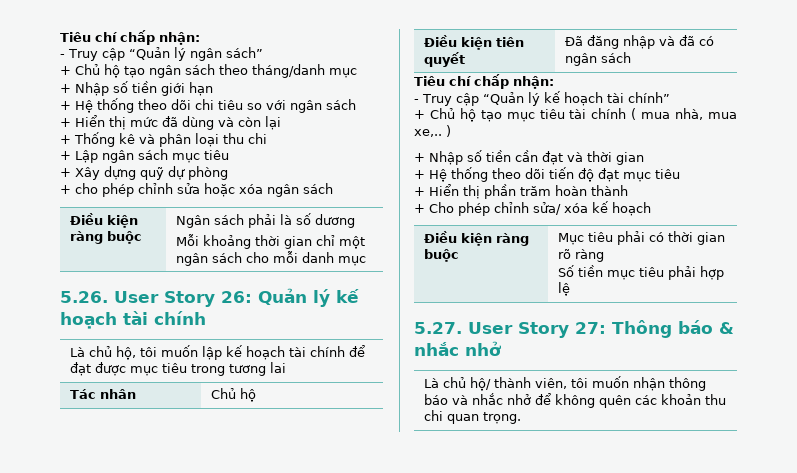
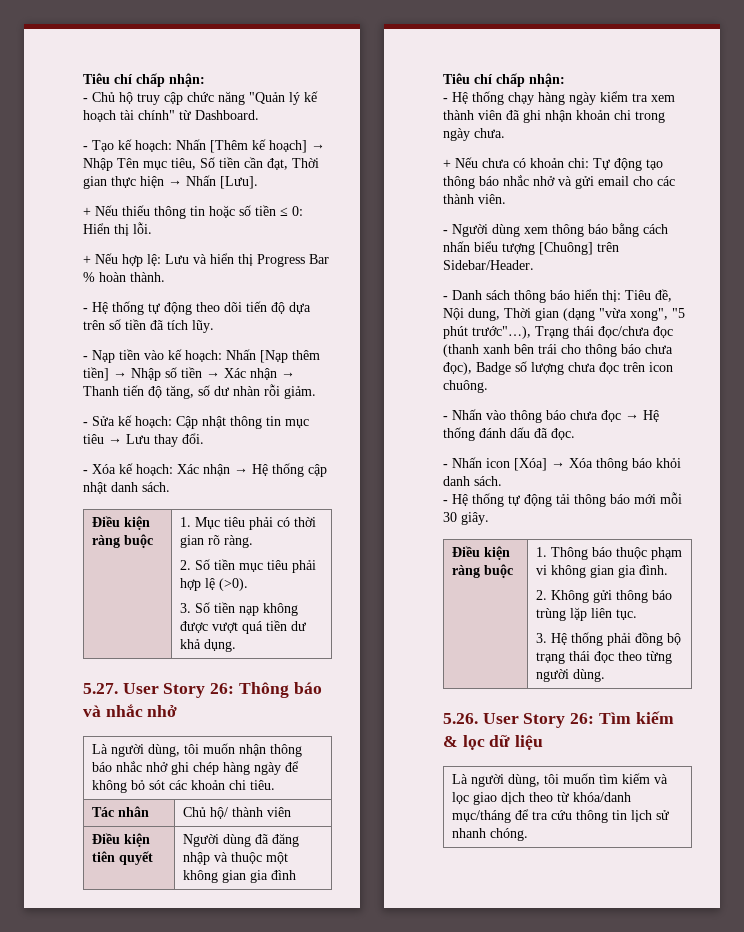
[60,30,200,45] [60,47,263,61] [60,64,357,78] [60,81,213,96] [60,98,356,113] [60,115,281,130] [60,132,267,147] [60,149,229,163] [60,166,228,180] [60,183,333,197] [69,213,138,228] [69,231,142,244] [175,213,355,228] [175,234,365,249] [175,251,366,266] [60,288,359,307] [60,311,206,329] [69,345,365,360] [69,362,286,376] Tiêu chí chấp nhận: // - Truy cập “Quản lý ngân sách” // + Chủ hộ tạo ngân sách theo tháng/danh mục // + Nhập số tiền giới hạn // + Hệ thống theo dõi chi tiêu so với ngân sách // + Hiển thị mức đã dùng và còn lại // + Thống kê và phân loại thu chi // + Lập ngân sách mục tiêu // + Xây dựng quỹ dự phòng // + cho phép chỉnh sửa hoặc xóa ngân sách // Điều kiện ràng buộc | Ngân sách phải là số dương // Mỗi khoảng thời gian chỉ một ngân sách cho mỗi danh mục // 5.26. User Story 26: Quản lý kế hoạch tài chính // Là chủ hộ, tôi muốn lập kế hoạch tài chính để đạt được mục tiêu trong tương lai -> [83,73,205,87] [83,91,318,105] [83,110,259,122] [83,139,325,153] [83,157,319,171] [83,175,258,189] [83,205,303,219] [83,222,152,236] [83,253,329,267] [83,272,165,282] [83,301,311,315] [83,319,214,333] [83,349,320,363] [83,367,295,381] [83,384,316,399] [83,415,309,429] [83,433,204,447] [83,463,327,477] [83,482,170,494] [91,516,150,530] [91,534,153,548] [179,517,316,530] [179,535,253,548] [179,559,316,573] [179,578,248,591] [179,602,298,616] [179,620,306,634] [179,639,236,652] [83,682,322,698] [83,704,178,717] [91,743,302,757] [91,761,299,775] [91,780,275,793] Tiêu chí chấp nhận: // - Chủ hộ truy cập chức năng "Quản lý kế hoạch tài chính" từ Dashboard. // - Tạo kế hoạch: Nhấn [Thêm kế hoạch] → Nhập Tên mục tiêu, Số tiền cần đạt, Thời gian thực hiện → Nhấn [Lưu]. // + Nếu thiếu thông tin hoặc số tiền ≤ 0: Hiển thị lỗi. // + Nếu hợp lệ: Lưu và hiển thị Progress Bar % hoàn thành. // - Hệ thống tự động theo dõi tiến độ dựa trên số tiền đã tích lũy. // - Nạp tiền vào kế hoạch: Nhấn [Nạp thêm tiền] → Nhập số tiền → Xác nhận → Thanh tiến độ tăng, số dư nhàn rỗi giảm. // - Sửa kế hoạch: Cập nhật thông tin mục tiêu → Lưu thay đổi. // - Xóa kế hoạch: Xác nhận → Hệ thống cập nhật danh sách. // Điều kiện ràng buộc | 1. Mục tiêu phải có thời gian rõ ràng. // 2. Số tiền mục tiêu phải hợp lệ (>0). // 3. Số tiền nạp không được vượt quá tiền dư khả dụng. // 5.27. User Story 26: Thông báo và nhắc nhở // Là người dùng, tôi muốn nhận thông báo nhắc nhở ghi chép hàng ngày để không bỏ sót các khoản chi tiêu.
[239,388,256,402] hộ -> [209,807,291,819] hộ/ thành viên
[564,35,714,49] [564,52,631,66] [414,74,554,89] [414,91,670,106] [414,108,737,122] [414,125,451,137] [414,150,644,165] [414,167,680,182] [414,184,628,199] [414,201,651,216] [423,231,529,246] [423,249,459,262] [557,231,725,245] [557,249,604,262] [557,265,724,280] [557,282,570,296] [414,320,734,338] [414,341,502,356] [423,376,706,391] [423,393,726,408] [423,410,521,424] Đã đăng nhập và đã có ngân sách // Tiêu chí chấp nhận: // - Truy cập “Quản lý kế hoạch tài chính” // + Chủ hộ tạo mục tiêu tài chính ( mua nhà, mua xe,.. ) // + Nhập số tiền cần đạt và thời gian // + Hệ thống theo dõi tiến độ đạt mục tiêu // + Hiển thị phần trăm hoàn thành // + Cho phép chỉnh sửa/ xóa kế hoạch // Điều kiện ràng buộc | Mục tiêu phải có thời gian rõ ràng // Số tiền mục tiêu phải hợp lệ // 5.27. User Story 27: Thông báo & nhắc nhở // Là chủ hộ/ thành viên, tôi muốn nhận thông báo và nhắc nhở để không quên các khoản thu chi quan trọng. -> [182,833,299,847] [182,852,288,865] [182,870,296,883] [443,73,565,87] [443,91,675,105] [443,110,665,123] [443,128,505,141] [443,157,663,171] [443,175,675,189] [443,194,506,204] [443,223,668,237] [443,241,619,255] [443,260,534,270] [443,289,672,303] [443,308,685,321] [443,326,673,339] [443,344,673,357] [443,361,673,375] [443,380,488,393] [443,409,659,423] [443,427,575,441] [443,457,681,471] [443,476,502,486] [443,492,682,507] [443,512,489,525] [451,546,510,560] [451,564,513,578] [535,547,682,560] [535,565,668,578] [535,590,672,603] [535,607,637,621] [535,632,681,646] [535,651,672,664] [535,669,605,682] [443,711,674,728] [443,735,544,750] [451,773,668,787] [451,792,631,805] [451,809,669,823] [451,828,528,841] Người dùng đã đăng nhập và thuộc một không gian gia đình // Tiêu chí chấp nhận: // - Hệ thống chạy hàng ngày kiểm tra xem thành viên đã ghi nhận khoản chi trong ngày chưa. // + Nếu chưa có khoản chi: Tự động tạo thông báo nhắc nhở và gửi email cho các thành viên. // - Người dùng xem thông báo bằng cách nhấn biểu tượng [Chuông] trên Sidebar/Header. // - Danh sách thông báo hiển thị: Tiêu đề, Nội dung, Thời gian (dạng "vừa xong", "5 phút trước"…), Trạng thái đọc/chưa đọc (thanh xanh bên trái cho thông báo chưa đọc), Badge số lượng chưa đọc trên icon chuông. // - Nhấn vào thông báo chưa đọc → Hệ thống đánh dấu đã đọc. // - Nhấn icon [Xóa] → Xóa thông báo khỏi danh sách. // - Hệ thống tự động tải thông báo mới mỗi 30 giây. // Điều kiện ràng buộc | 1. Thông báo thuộc phạm vi không gian gia đình. // 2. Không gửi thông báo trùng lặp liên tục. // 3. Hệ thống phải đồng bộ trạng thái đọc theo từng người dùng. // 5.26. User Story 26: Tìm kiếm & lọc dữ liệu // Là người dùng, tôi muốn tìm kiếm và lọc giao dịch theo từ khóa/danh mục/tháng để tra cứu thông tin lịch sử nhanh chóng.

